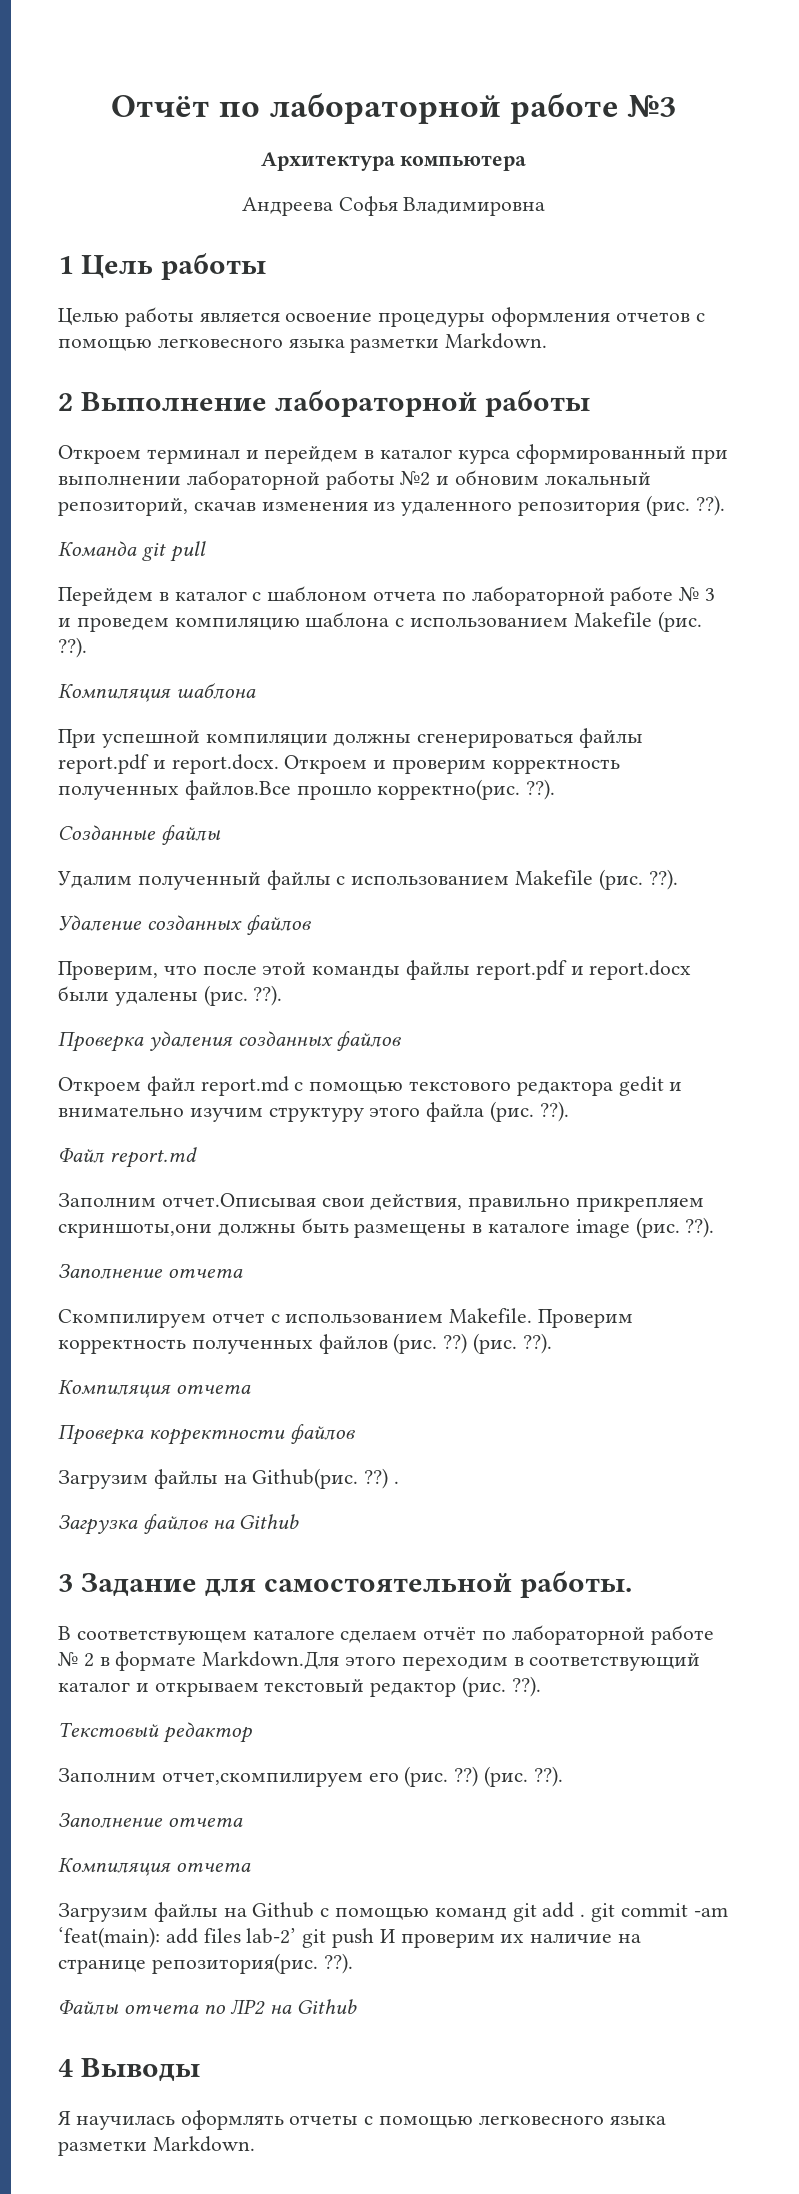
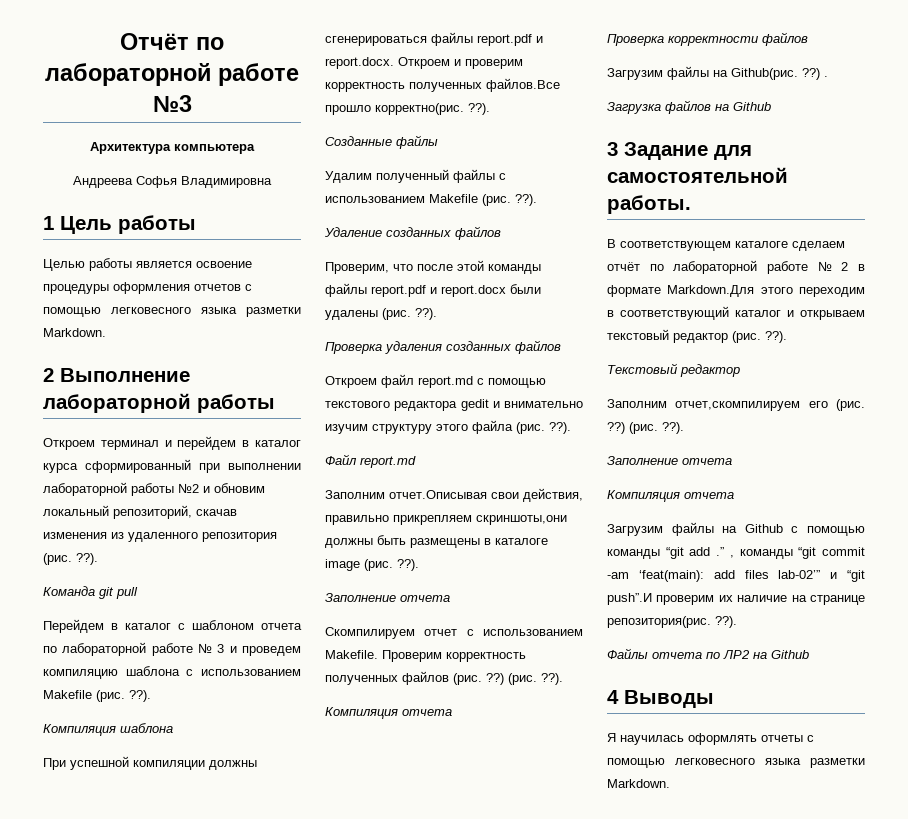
[434,1902,616,1922] команд git add . git -> [607,547,817,559] команды “git add .” , команды “git
[246,1928,395,1948] lab-2’ git push И -> [778,570,865,582] [607,593,652,605] lab-02’” и “git push”.И

